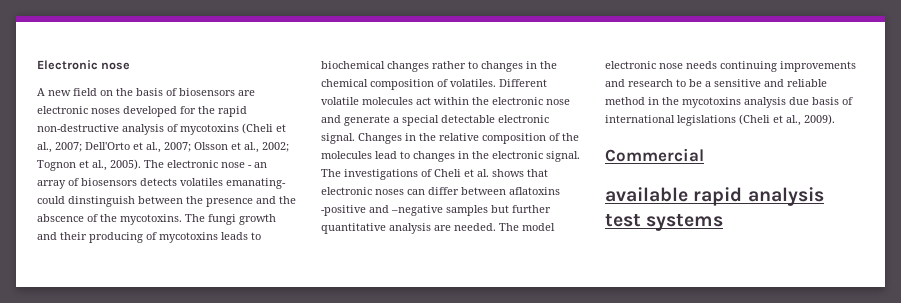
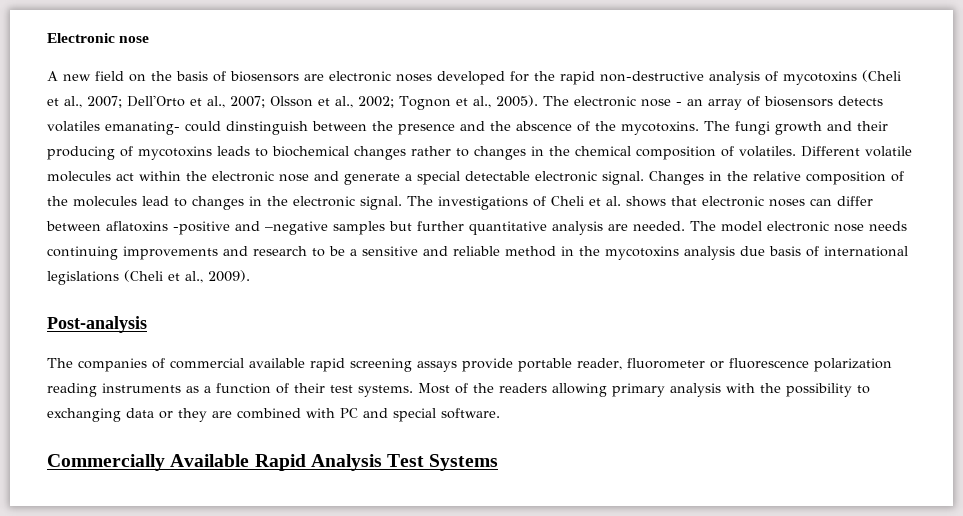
[605,148,704,162] [605,187,824,206] [605,214,724,231] Commercial // available rapid analysis test systems -> [47,316,147,333] [47,358,892,372] [47,383,870,397] [47,408,500,422] [47,454,499,471] Post-analysis // The companies of commercial available rapid screening assays provide portable reader, fluorometer or fluorescence polarization reading instruments as a function of their test systems. Most of the readers allowing primary analysis with the possibility to exchanging data or they are combined with PC and special software. // Commercially Available Rapid Analysis Test Systems

